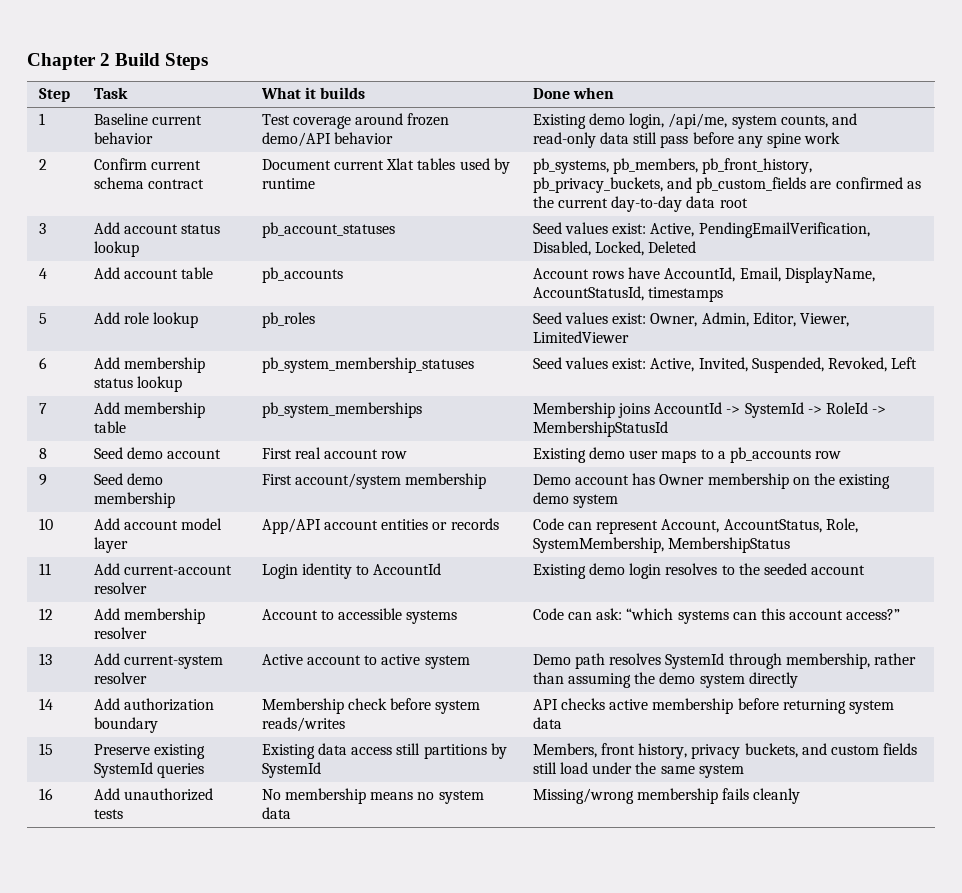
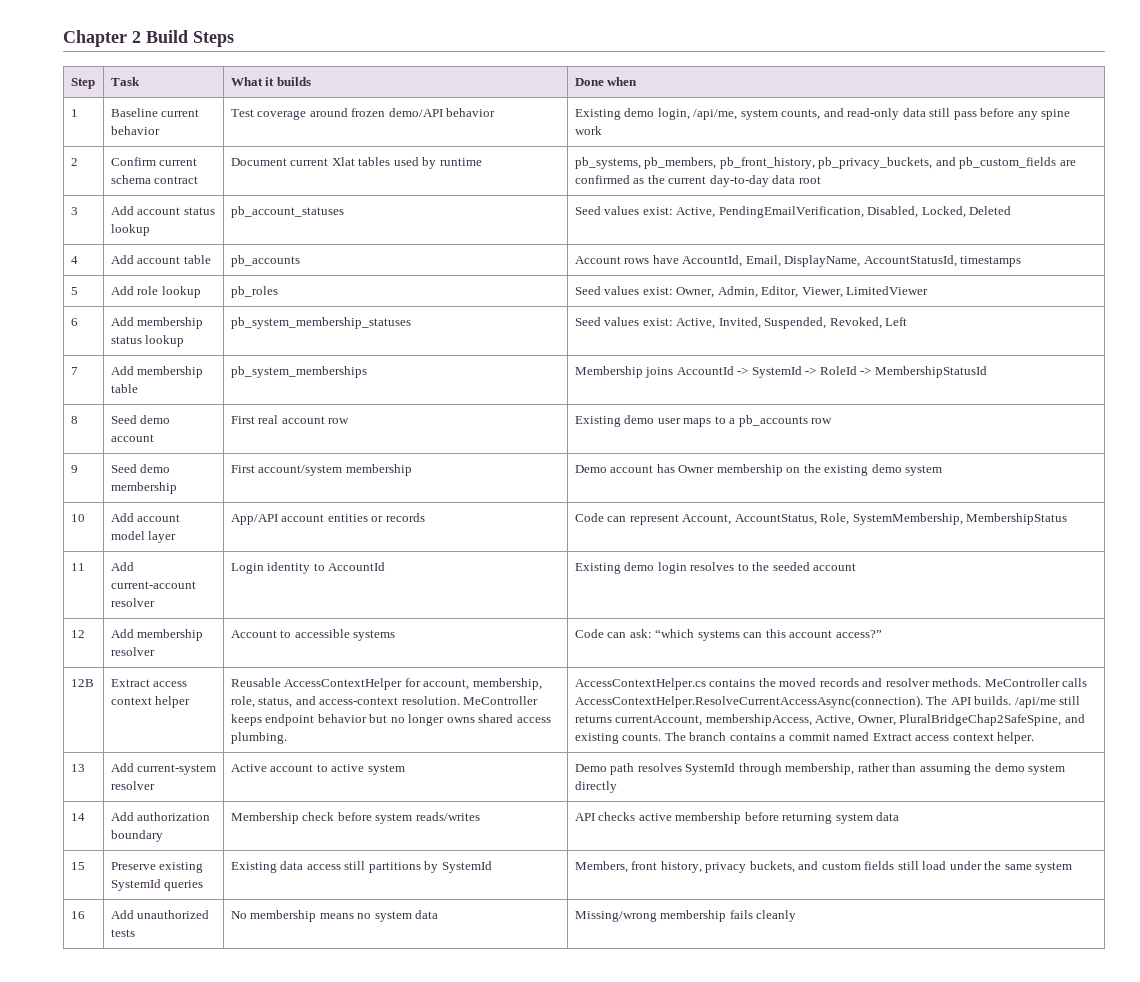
(901, 614) none -> [70,679,94,687] [110,679,188,687] [110,696,191,708] [230,678,542,690] [230,696,539,708] [230,714,551,726] [230,732,287,744] [574,678,1088,690] [574,695,1081,708] [574,714,1085,726] [574,732,1035,744] // 12B | Extract access context helper | Reusable AccessContextHelper for account, membership, role, status, and access-context resolution. MeController keeps endpoint behavior but no longer owns shared access plumbing. | AccessContextHelper.cs contains the moved records and resolver methods. MeController calls AccessContextHelper.ResolveCurrentAccessAsync(connection). The API builds. /api/me still returns currentAccount, membershipAccess, Active, Owner, PluralBridgeChap2SafeSpine, and existing counts. The branch contains a commit named Extract access context helper.

